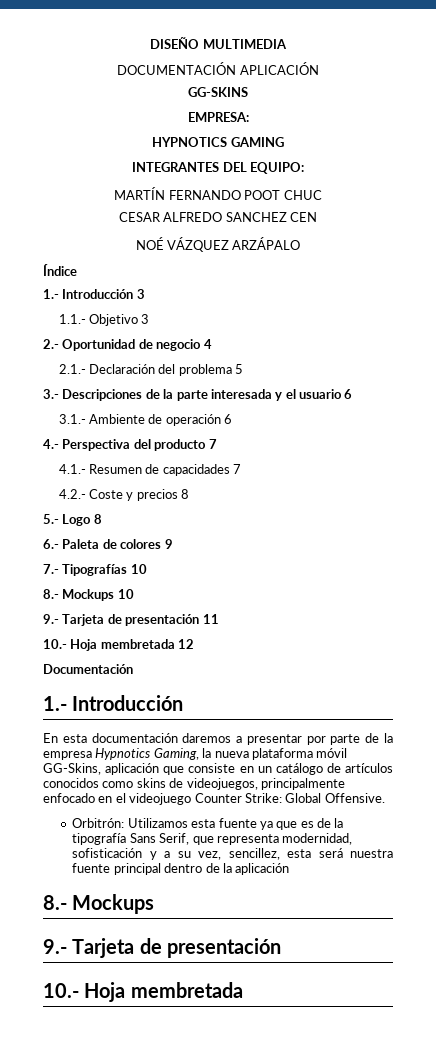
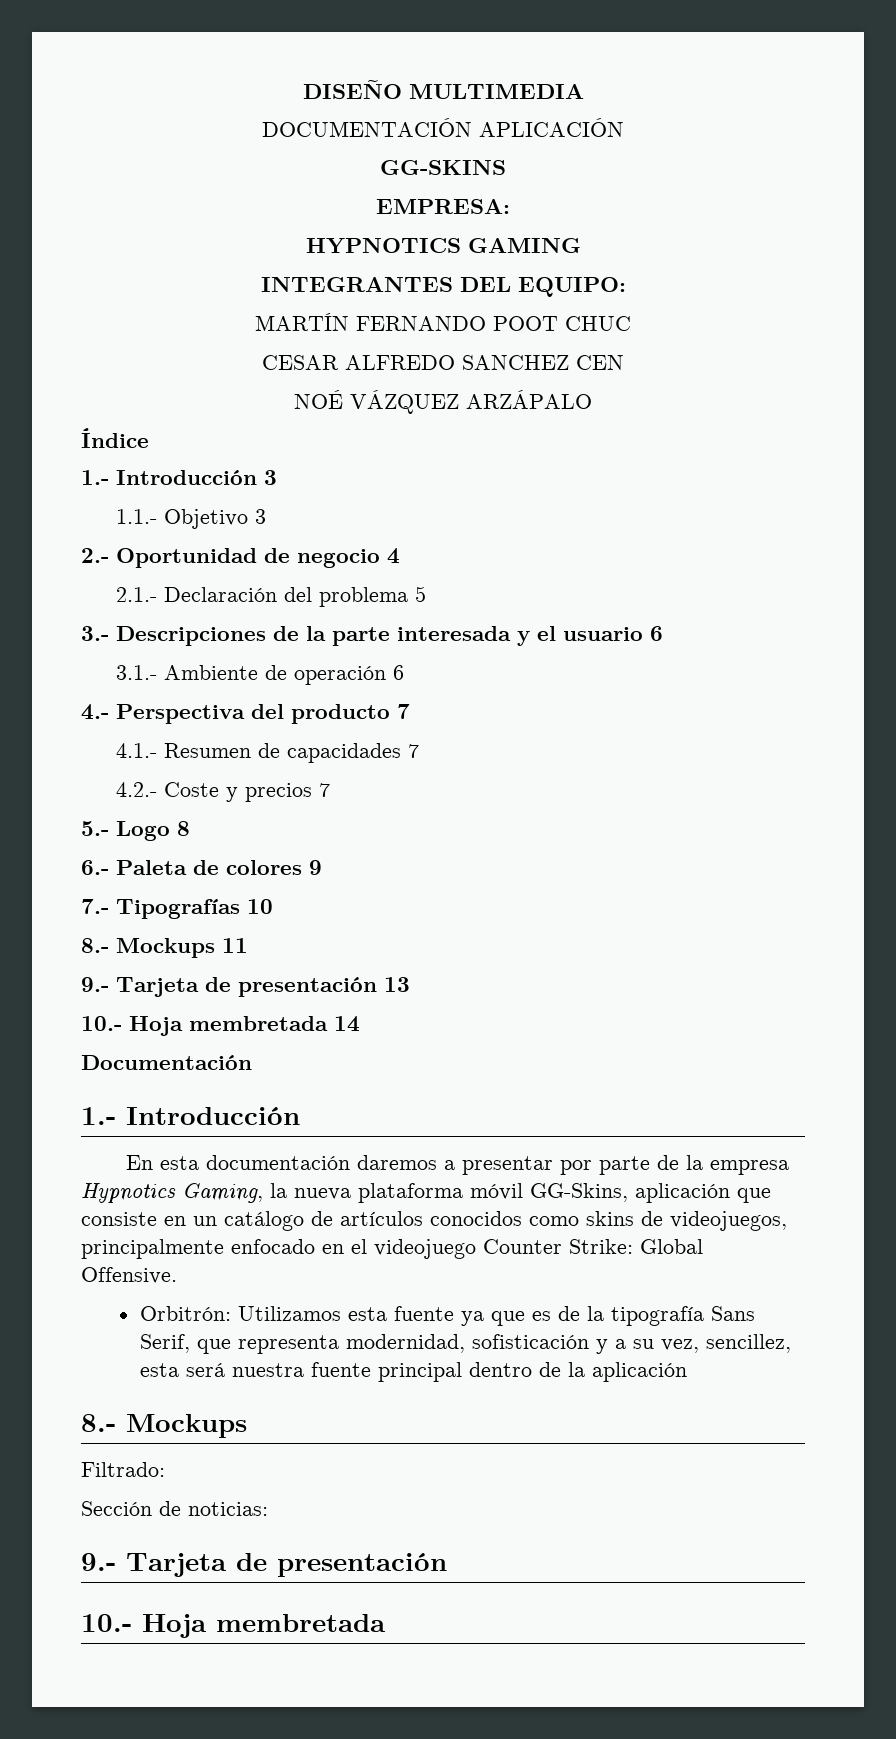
[181,489,190,499] 8 -> [319,783,331,797] 7
[117,589,134,599] [43,614,219,626] [43,639,195,651] 10 // 9.- Tarjeta de presentación 11 // 10.- Hoja membretada 12 -> [222,938,248,953] [81,977,410,997] [81,1016,360,1036] 11 // 9.- Tarjeta de presentación 13 // 10.- Hoja membretada 14
(155, 904) none -> [81,1462,165,1477] [81,1501,268,1516] // Filtrado: // Sección de noticias:

